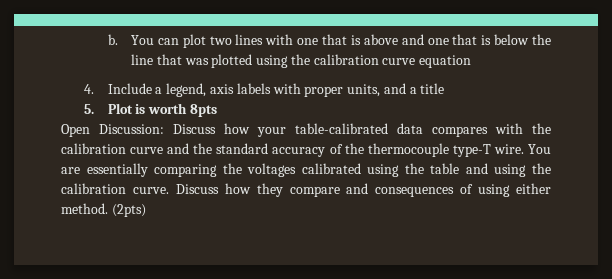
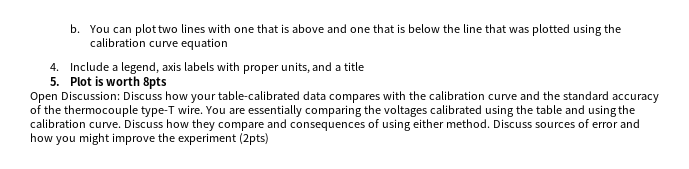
(108, 208) none -> [492,119,640,128] [30,133,236,145] Discuss sources of error and how you might improve the experiment

